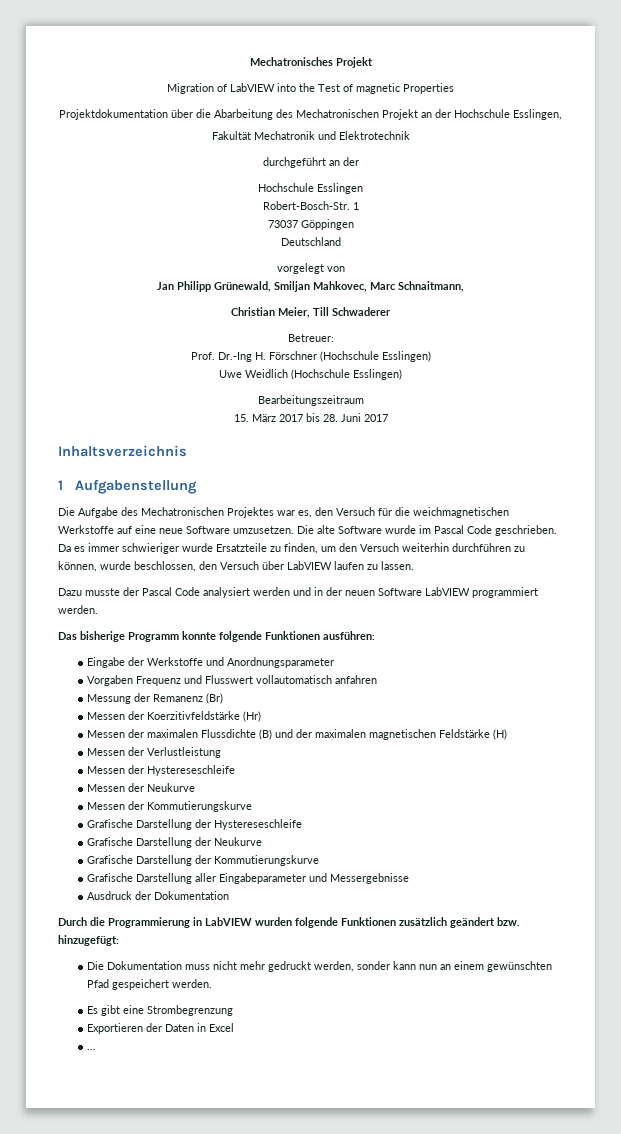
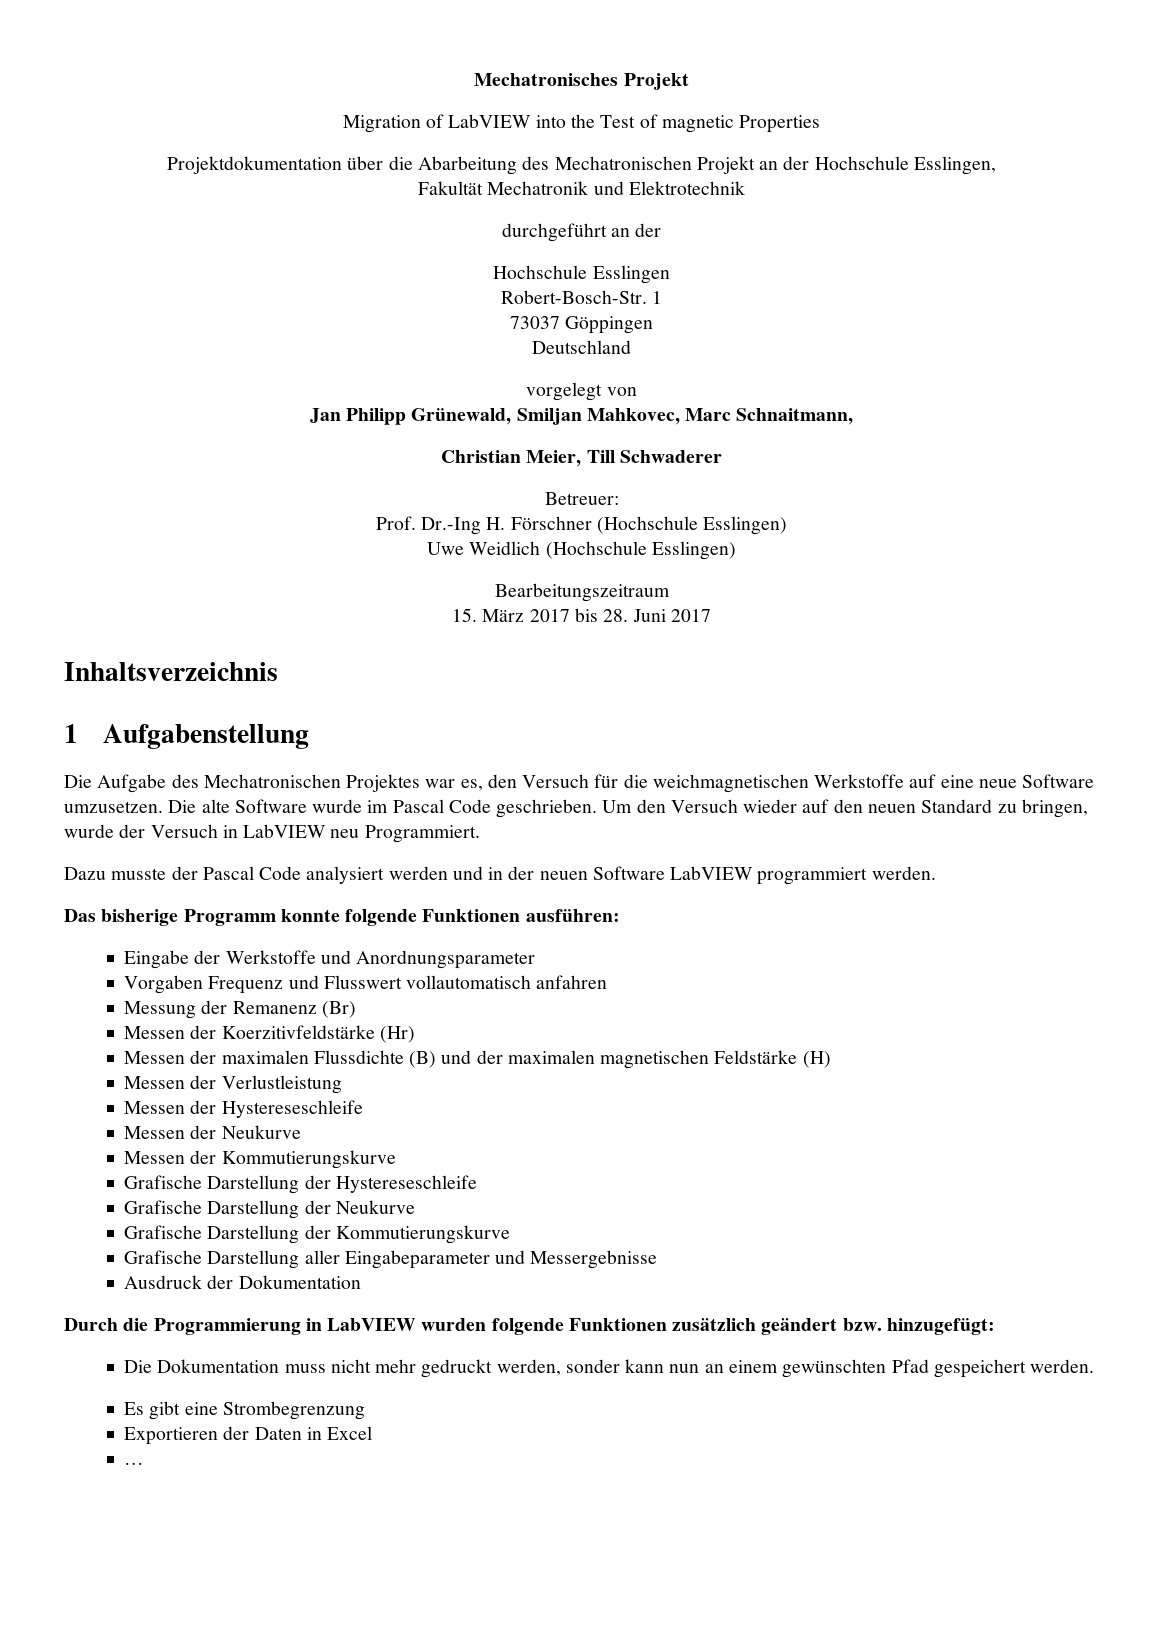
[58,543,525,554] [58,561,414,572] Da es immer schwieriger wurde Ersatzteile zu finden, um den Versuch weiterhin durchführen zu können, wurde beschlossen, den Versuch über LabVIEW laufen zu lassen. -> [602,799,1088,818] [64,824,480,843] Um den Versuch wieder auf den neuen Standard zu bringen, wurde der Versuch in LabVIEW neu Programmiert.

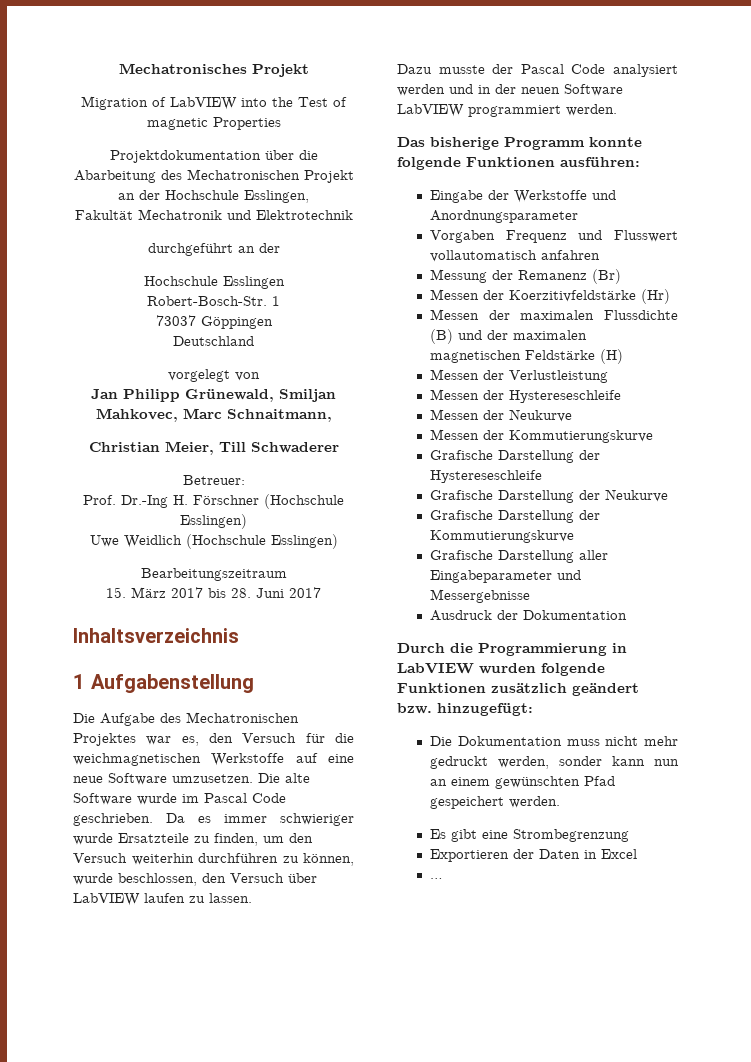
[602,799,1088,818] [64,824,480,843] Um den Versuch wieder auf den neuen Standard zu bringen, wurde der Versuch in LabVIEW neu Programmiert. -> [166,813,354,826] [73,833,313,846] [73,853,354,866] [73,873,317,886] [73,893,252,906] Da es immer schwieriger wurde Ersatzteile zu finden, um den Versuch weiterhin durchführen zu können, wurde beschlossen, den Versuch über LabVIEW laufen zu lassen.

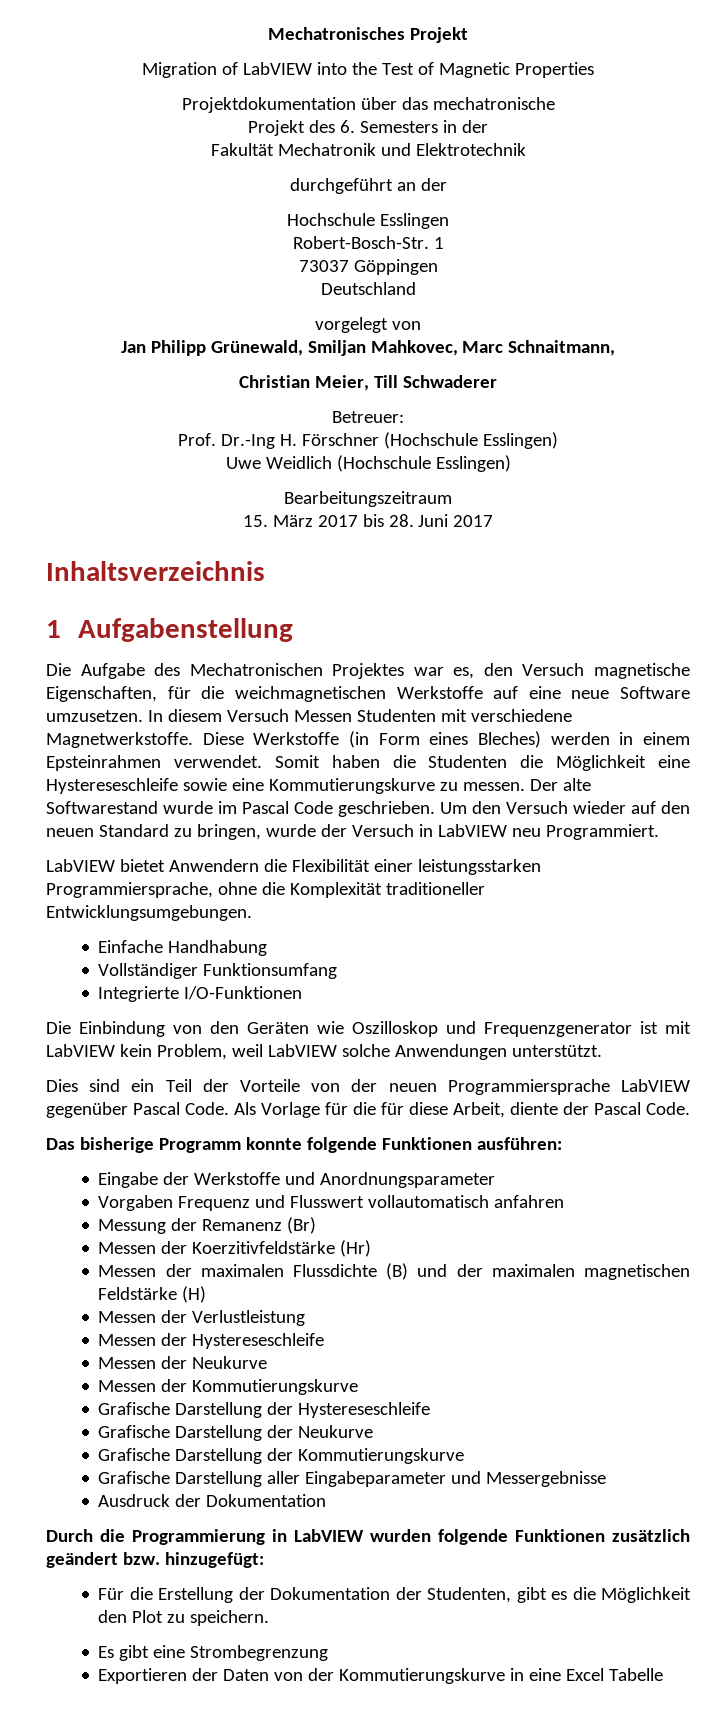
[146,118,208,130] magnetic -> [438,62,510,78] Magnetic
[298,150,318,160] [73,169,354,183] [118,190,309,203] die Abarbeitung des Mechatronischen Projekt an der Hochschule Esslingen, -> [401,97,555,110] [248,120,488,136] das mechatronische // Projekt des 6. Semesters in der
(297, 738) none -> [593,663,690,679] [46,686,157,702] magnetische Eigenschaften,
[258,773,310,783] [73,793,132,805] Die alte Software -> [147,709,572,722] [46,731,690,748] [46,755,690,771] [46,778,591,794] [46,801,158,814] In diesem Versuch Messen Studenten mit verschiedene Magnetwerkstoffe. Diese Werkstoffe (in Form eines Bleches) werden in einem Epsteinrahmen verwendet. Somit haben die Studenten die Möglichkeit eine Hystereseschleife sowie eine Kommutierungskurve zu messen. Der alte Softwarestand
[166,813,354,826] [73,833,313,846] [73,853,354,866] [73,873,317,886] [73,893,252,906] [397,64,678,77] [397,84,623,96] [397,104,617,117] Da es immer schwieriger wurde Ersatzteile zu finden, um den Versuch weiterhin durchführen zu können, wurde beschlossen, den Versuch über LabVIEW laufen zu lassen. // Dazu musste der Pascal Code analysiert werden und in der neuen Software LabVIEW programmiert werden. -> [440,801,690,814] [46,824,659,840] [46,859,541,875] [46,882,485,898] [46,905,252,921] [98,940,268,956] [98,963,338,979] [98,986,303,1002] [46,1021,691,1037] [46,1044,602,1060] [46,1079,690,1095] [46,1102,690,1118] Um den Versuch wieder auf den neuen Standard zu bringen, wurde der Versuch in LabVIEW neu Programmiert. // LabVIEW bietet Anwendern die Flexibilität einer leistungsstarken Programmiersprache, ohne die Komplexität traditioneller Entwicklungsumgebungen. // Einfache Handhabung // Vollständiger Funktionsumfang // Integrierte I/O-Funktionen // Die Einbindung von den Geräten wie Oszilloskop und Frequenzgenerator ist mit LabVIEW kein Problem, weil LabVIEW solche Anwendungen unterstützt. // Dies sind ein Teil der Vorteile von der neuen Programmiersprache LabVIEW gegenüber Pascal Code. Als Vorlage für die für diese Arbeit, diente der Pascal Code.
[430,736,678,746] [430,756,679,769] [430,776,616,789] [430,796,561,809] Die Dokumentation muss nicht mehr gedruckt werden, sonder kann nun an einem gewünschten Pfad gespeichert werden. -> [98,1587,691,1603] [98,1610,270,1626] Für die Erstellung der Dokumentation der Studenten, gibt es die Möglichkeit den Plot zu speichern.
[584,850,598,859] in -> [274,1668,562,1684] von der Kommutierungskurve in eine
[430,878,444,879] // … -> [609,1668,664,1681] Tabelle

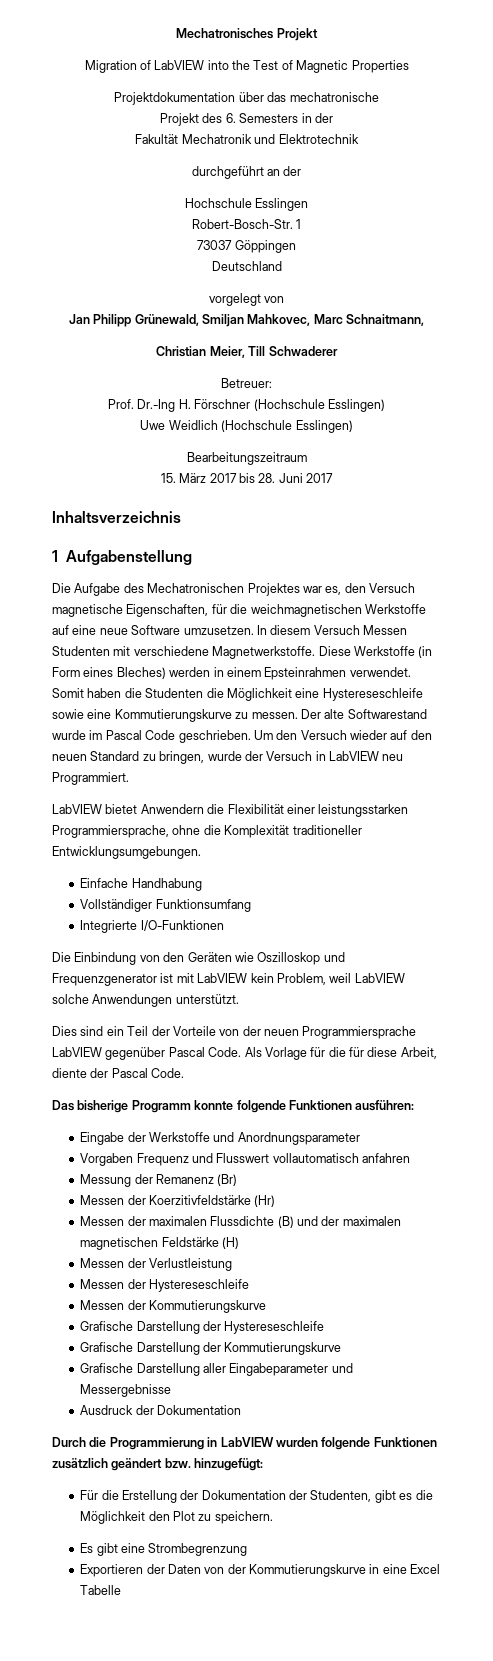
[98,1356,268,1369] // Messen der Neukurve -> (249, 1285) none
[98,1425,374,1441] // Grafische Darstellung der Neukurve -> (325, 1327) none

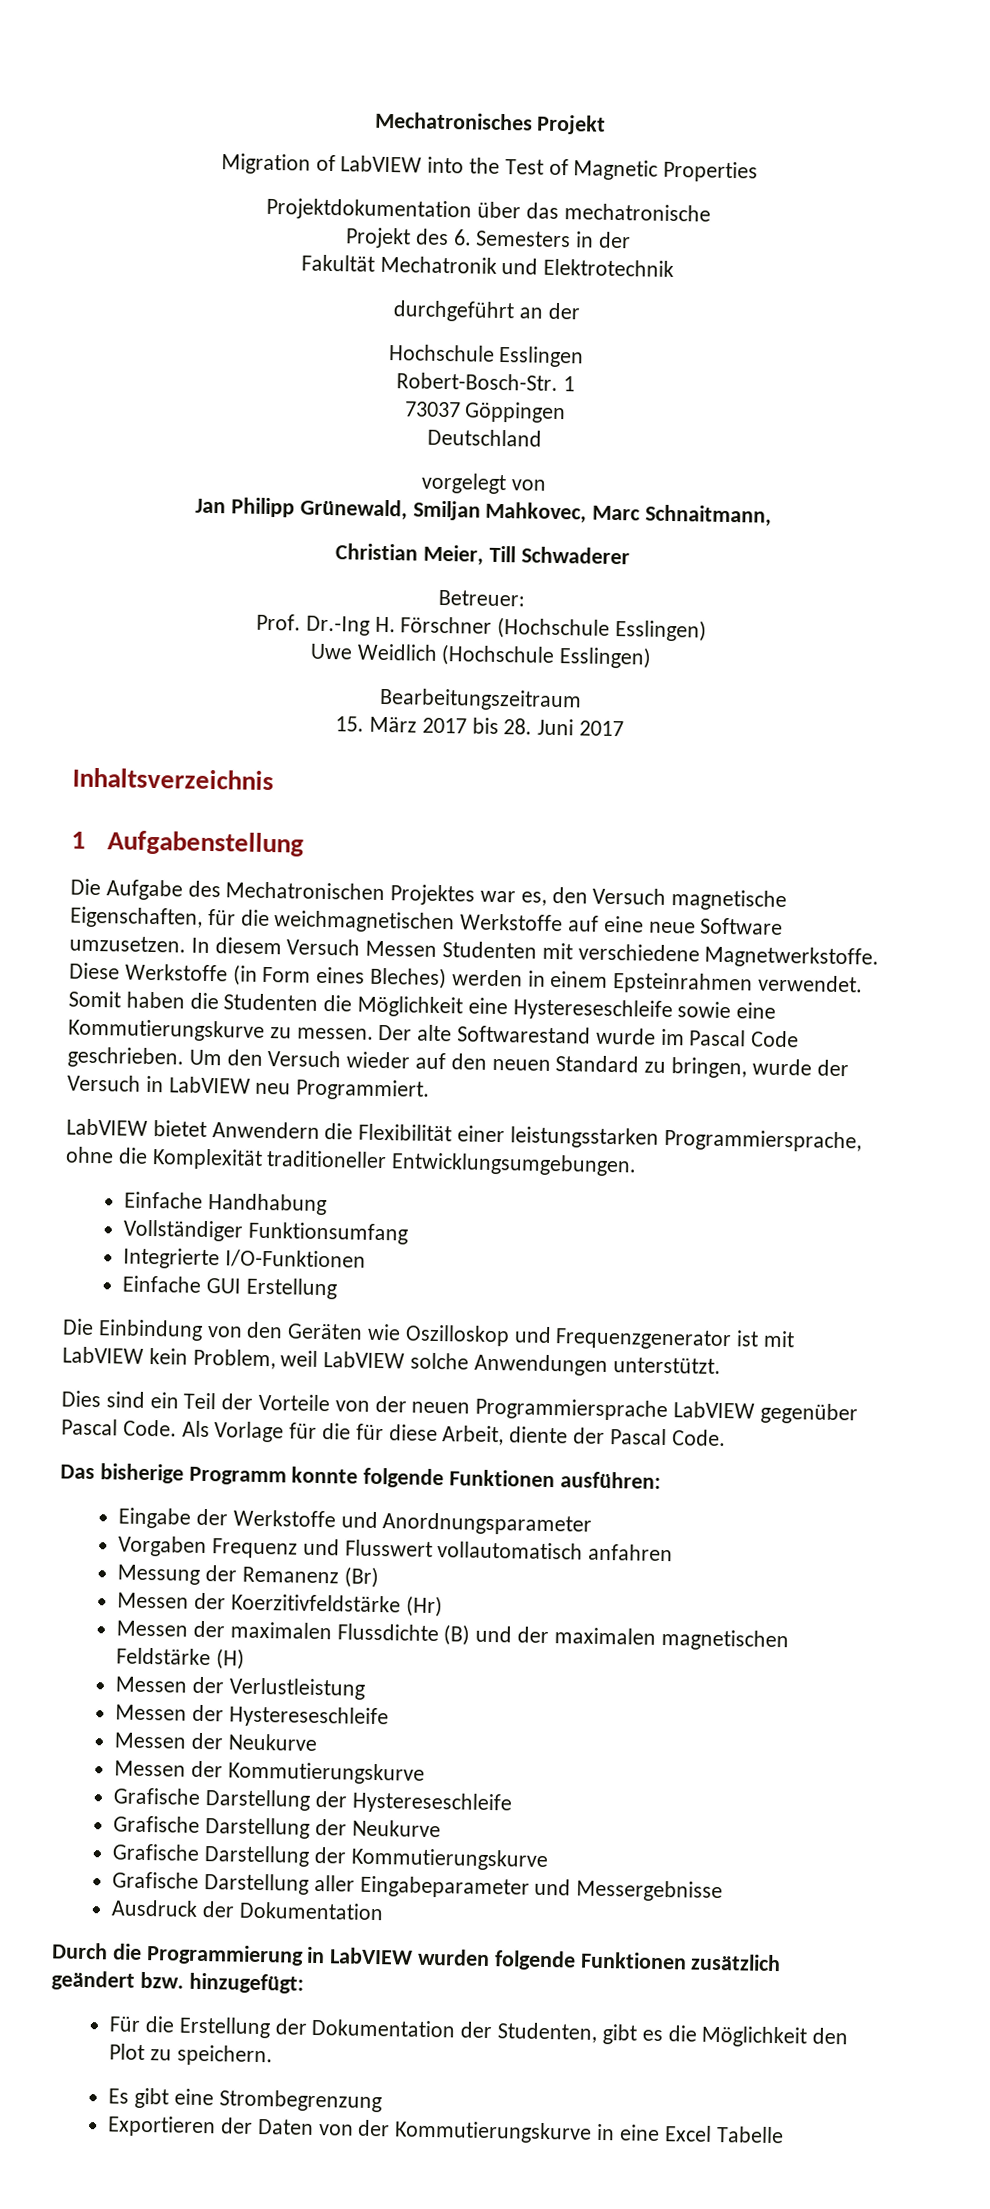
(224, 925) none -> [122,1275,337,1300] // Einfache GUI Erstellung
(249, 1285) none -> [114,1732,317,1751] // Messen der Neukurve
(325, 1327) none -> [113,1815,441,1839] // Grafische Darstellung der Neukurve

